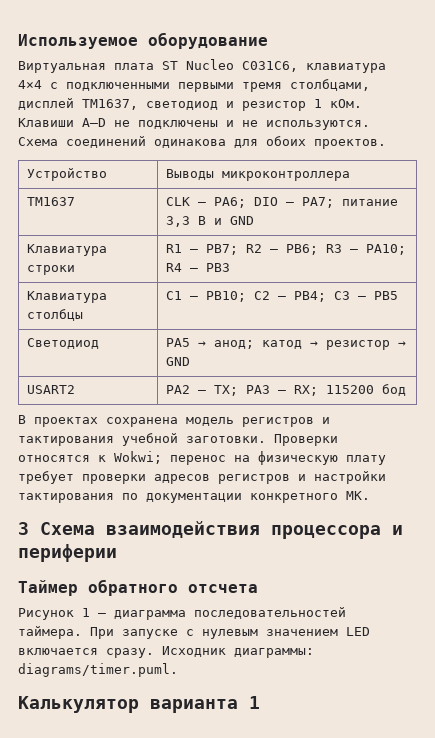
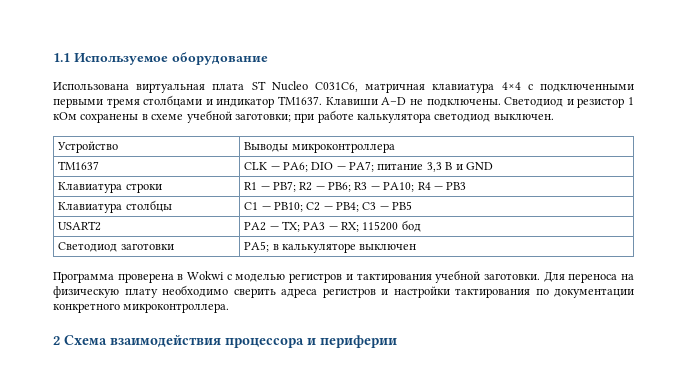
(18, 41) none -> [53,53,70,62] 1.1
[18,61,106,73] Виртуальная -> [53,82,206,93] Использована виртуальная
(298, 66) none -> [365,83,426,93] матричная
[290,79,370,91] [18,98,362,111] [18,118,370,130] [18,136,386,149] столбцами, дисплей TM1637, светодиод и резистор 1 кОм. Клавиши A–D не подключены и не используются. Схема соединений одинакова для обоих проектов. -> [143,95,635,108] [53,110,554,123] столбцами и индикатор TM1637. Клавиши A–D не подключены. Светодиод и резистор 1 кОм сохранены в схеме учебной заготовки; при работе калькулятора светодиод выключен.
[26,338,99,349] [165,338,406,350] [165,357,190,366] // Светодиод | PA5 → анод; катод → резистор → GND -> (413, 205) none
[18,415,234,427] // В проектах сохранена модель -> [58,242,174,252] [244,241,417,253] [53,271,286,283] // Светодиод заготовки | PA5; в калькуляторе выключен // Программа проверена в Wokwi с моделью
[274,434,338,446] [18,451,386,465] [18,471,210,484] Проверки относятся к Wokwi; перенос на физическую плату требует проверки адресов -> [543,271,634,283] [53,285,317,298] Для переноса на физическую плату необходимо сверить адреса
[346,491,370,500] [18,522,29,535] МК. // 3 -> [123,303,230,313] [53,336,60,345] микроконтроллера. // 2
[18,579,258,596] [18,607,346,620] [18,626,370,639] [18,646,314,658] [18,663,178,677] [18,696,260,713] // Таймер обратного отсчета // Рисунок 1 — диаграмма последовательностей таймера. При запуске с нулевым значением LED включается сразу. Исходник диаграммы: diagrams/timer.puml. // Калькулятор варианта 1 -> (397, 341) none

